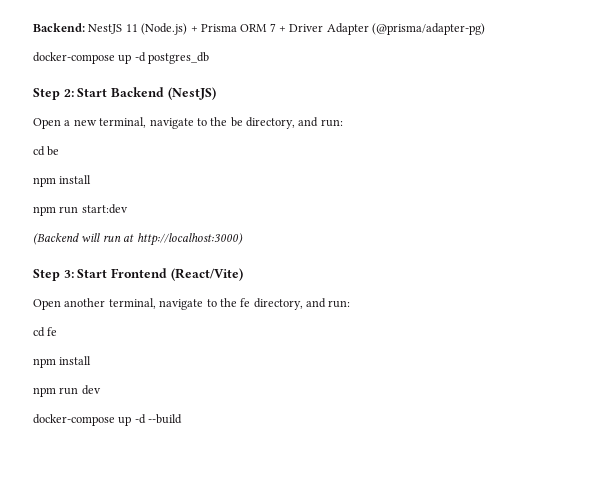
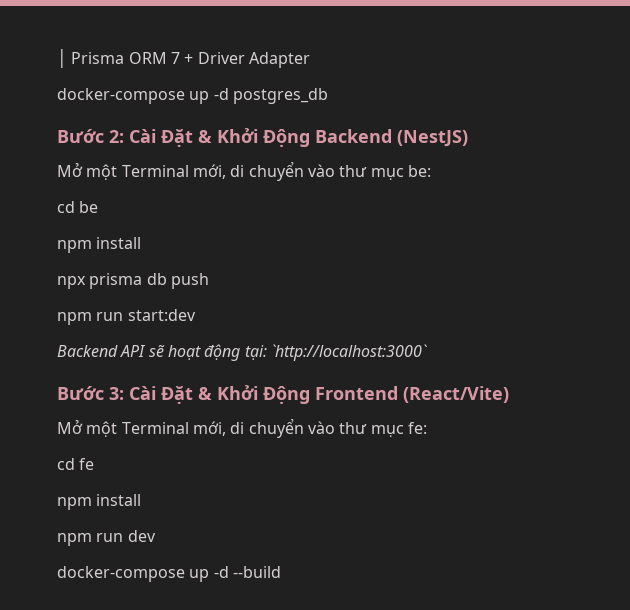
[33,23,198,35] Backend: NestJS 11 (Node.js) + -> [57,48,67,68] │
[372,23,486,35] (@prisma/adapter-pg) -> (310, 60) none
[33,87,216,100] [33,117,343,129] Step 2: Start Backend (NestJS) // Open a new terminal, navigate to the be directory, and run: -> [57,128,468,147] [57,161,431,181] Bước 2: Cài Đặt & Khởi Động Backend (NestJS) // Mở một Terminal mới, di chuyển vào thư mục be:
(92, 179) none -> [57,273,209,289] // npx prisma db push
[33,233,243,246] [33,268,243,281] [33,298,351,310] (Backend will run at http://localhost:3000) // Step 3: Start Frontend (React/Vite) // Open another terminal, navigate to the fe directory, and run: -> [57,344,427,361] [57,385,509,404] [57,418,427,438] Backend API sẽ hoạt động tại: `http://localhost:3000` // Bước 3: Cài Đặt & Khởi Động Frontend (React/Vite) // Mở một Terminal mới, di chuyển vào thư mục fe:

